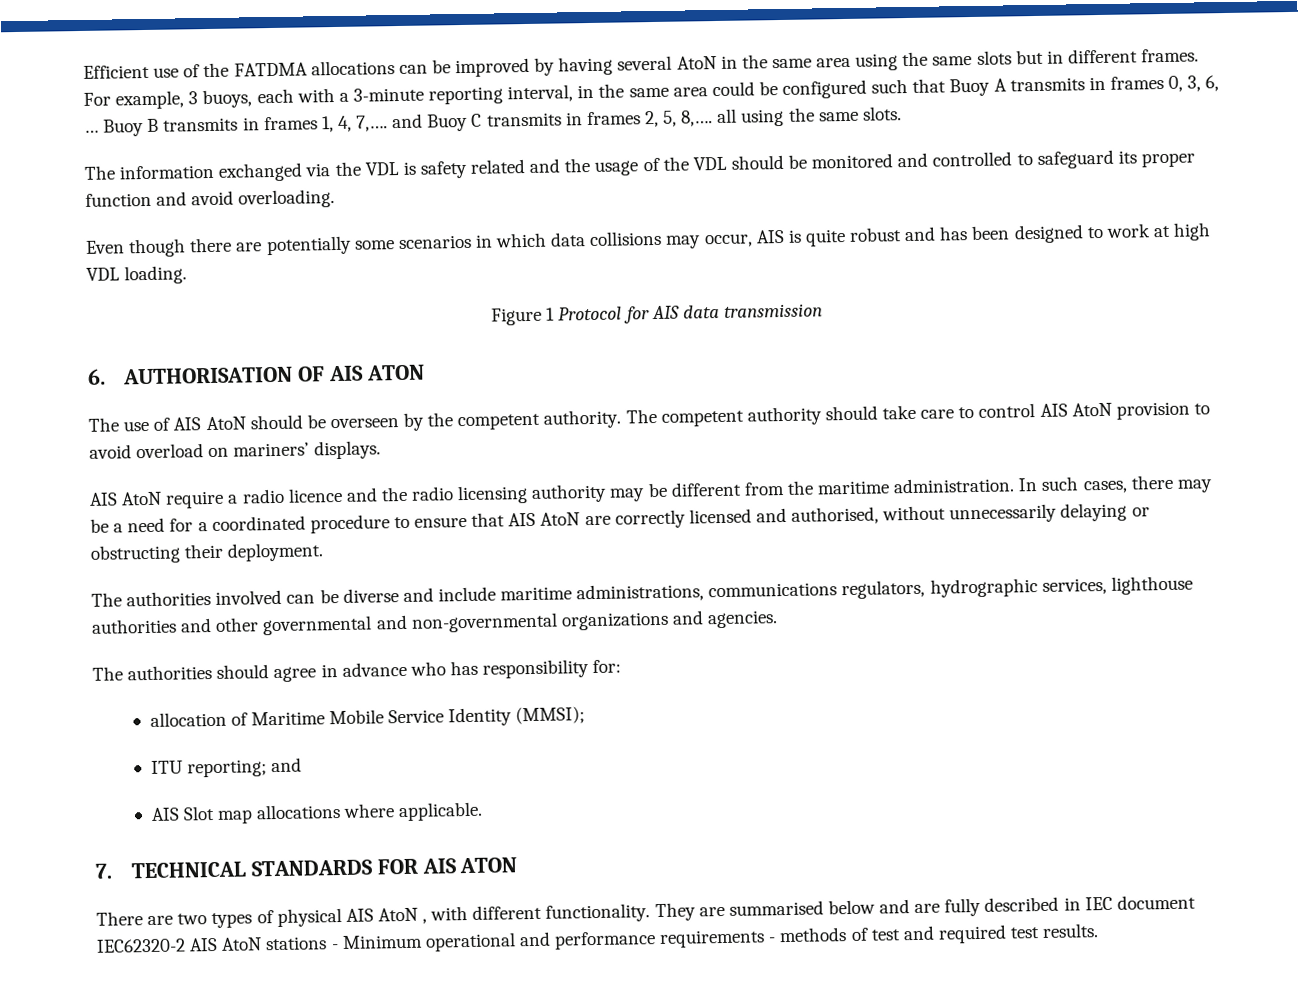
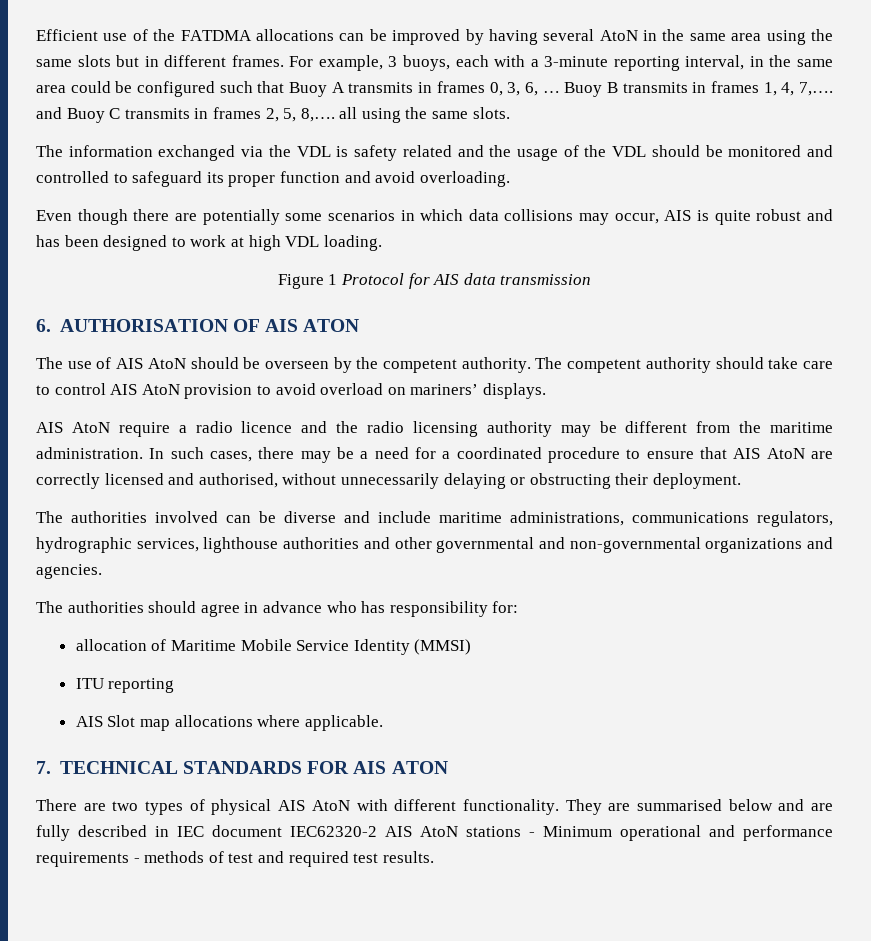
[515,706,586,725] (MMSI); -> [414,639,472,655] (MMSI)
[186,757,302,778] reporting; and -> [108,678,175,693] reporting
[422,918,428,924] , -> (350, 805) none

